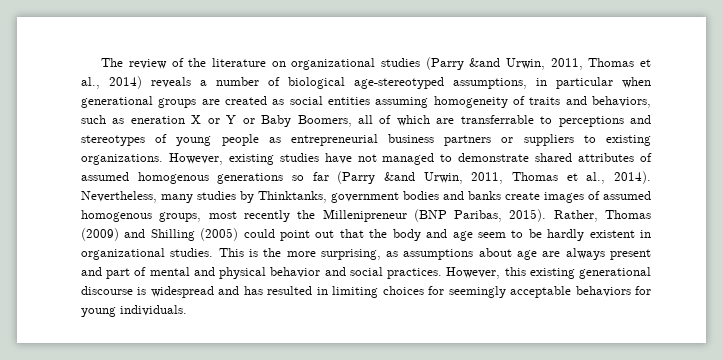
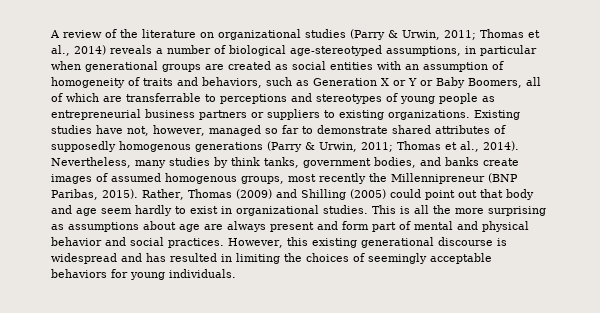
[101,58,124,67] The -> [50,30,60,38] A
[469,58,583,70] &and Urwin, 2011, -> [388,30,476,40] & Urwin, 2011;
[375,97,429,108] assuming -> [377,61,504,72] with an assumption of
[130,116,185,124] eneration -> [313,78,377,86] Generation
[168,153,435,165] However, existing studies have not managed -> [474,110,520,120] [51,125,299,136] Existing studies have not, however, managed so far
[81,172,129,181] assumed -> [51,141,116,152] supposedly
[292,171,504,184] so far (Parry &and Urwin, 2011, -> [267,141,393,152] (Parry & Urwin, 2011;
[258,191,439,203] Thinktanks, government bodies -> [231,157,416,168] think tanks, government bodies,
[322,209,407,222] Millenipreneur -> [391,173,485,184] Millennipreneur
[369,229,388,238] the -> (503, 193) none
[511,229,635,241] to be hardly existent -> [135,205,218,216] hardly to exist
(258, 253) none -> [414,205,429,214] all
[320,249,381,260] surprising, -> [488,206,546,216] surprising
(102, 271) none -> [342,221,369,230] form
[382,286,445,295] choices for -> [284,253,365,262] the choices of

